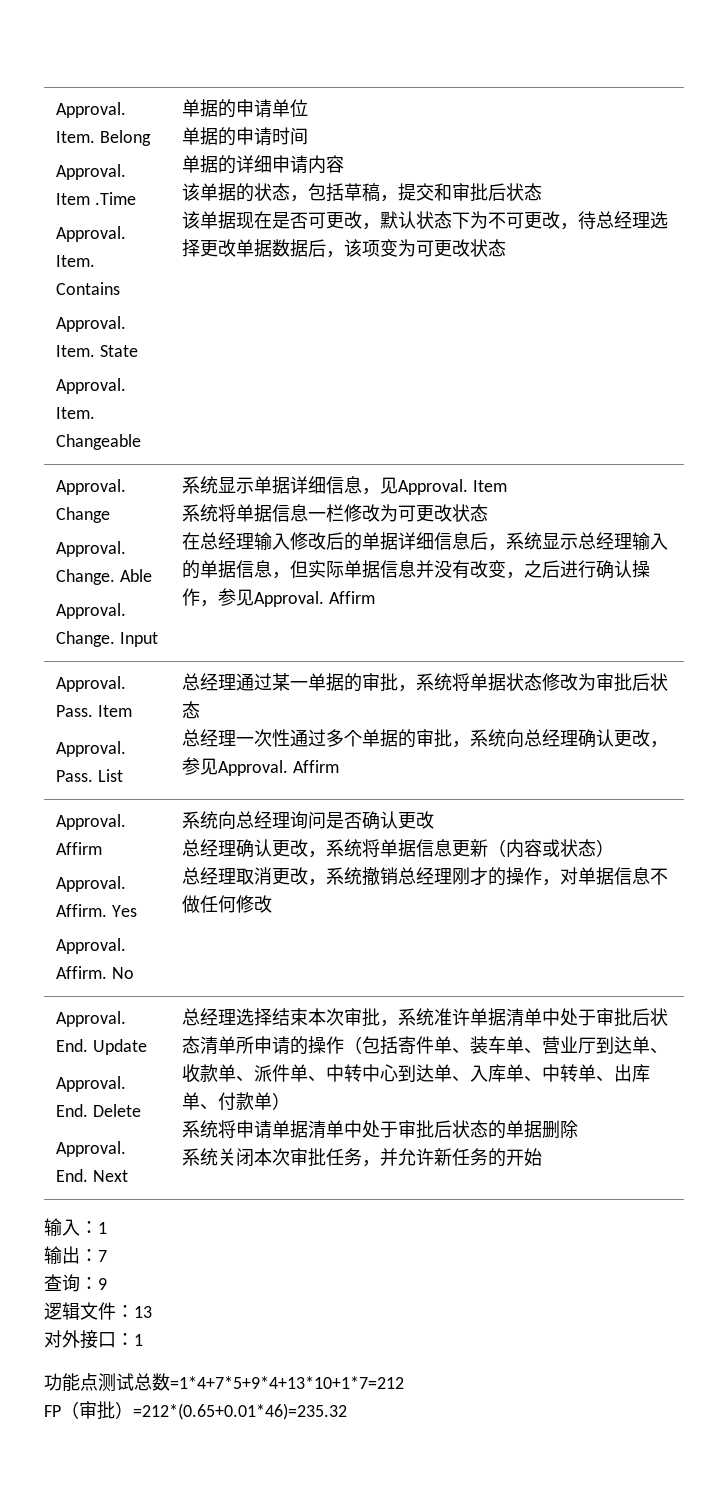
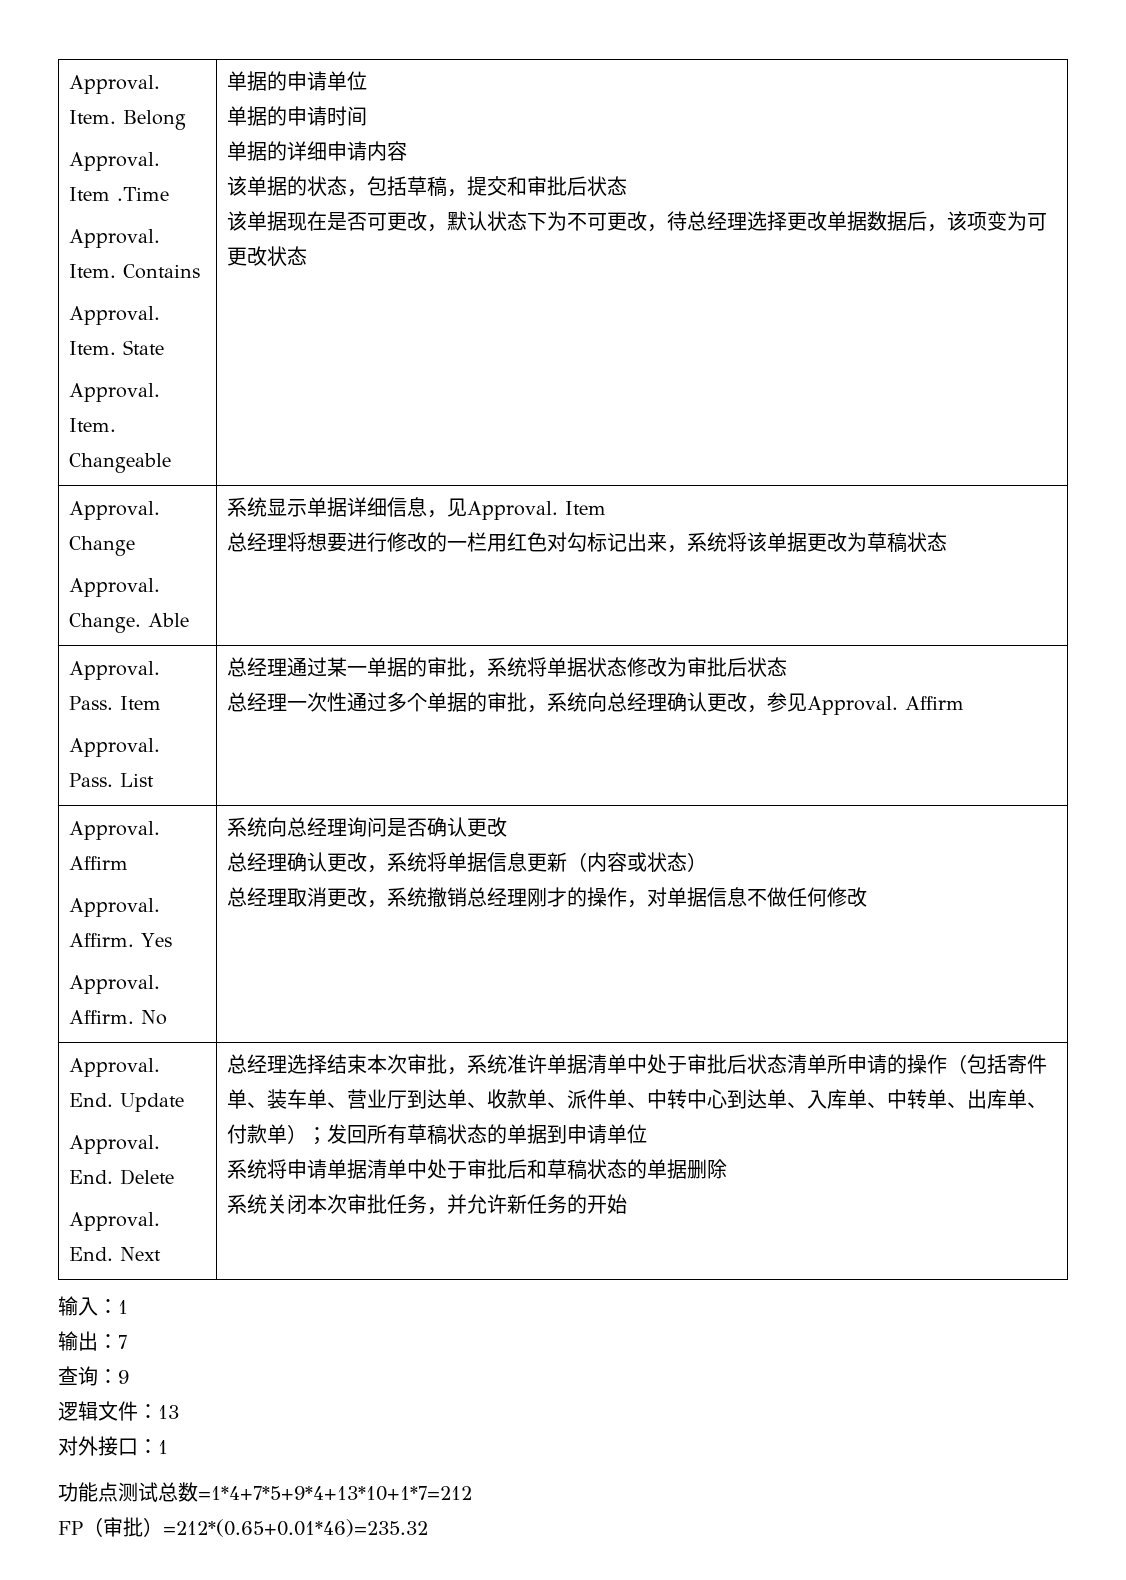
[55,603,126,619] [55,631,158,647] // Approval. Change. Input -> (189, 620) none
[181,504,488,522] [181,532,668,551] [181,560,650,579] [181,588,375,607] 系统将单据信息一栏修改为可更改状态 // 在总经理输入修改后的单据详细信息后，系统显示总经理输入的单据信息，但实际单据信息并没有改变，之后进行确认操作，参见Approval. Affirm -> [226,532,947,553] 总经理将想要进行修改的一栏用红色对勾标记出来，系统将该单据更改为草稿状态
(290, 1101) none -> [306,1124,647,1145] ；发回所有草稿状态的单据到申请单位
(452, 1129) none -> [526,1159,587,1180] 和草稿

